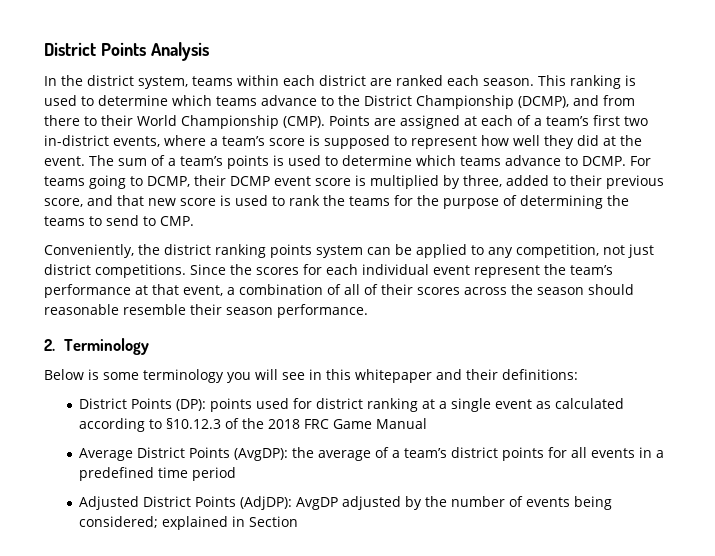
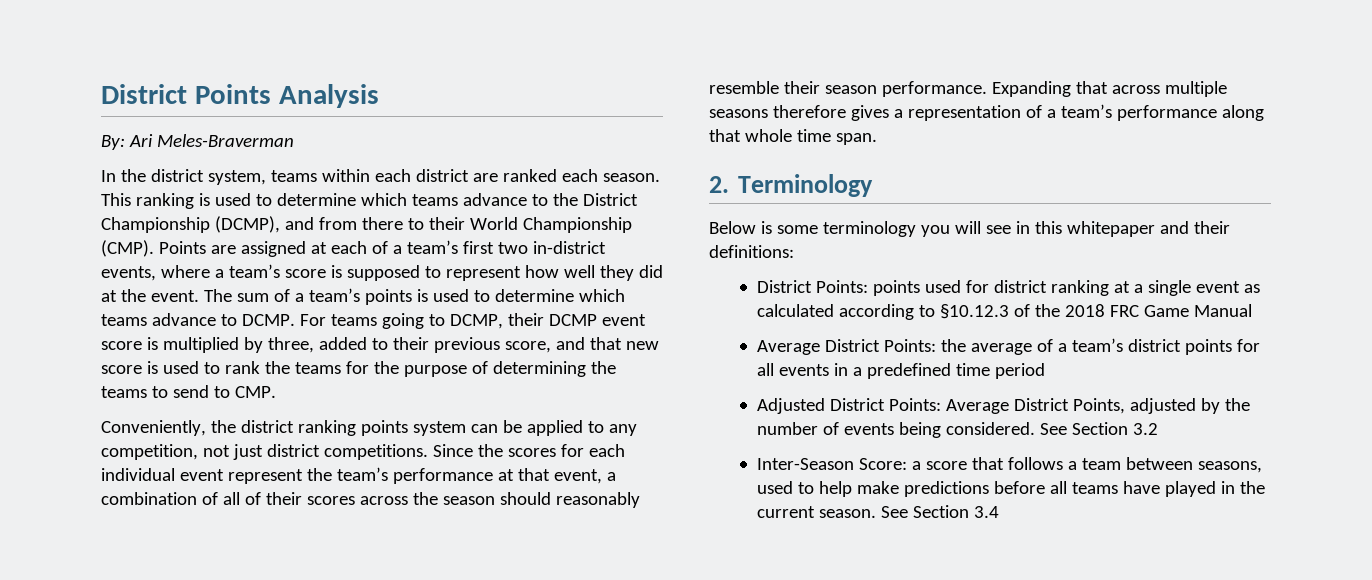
(209, 51) none -> [101,134,294,150] // By: Ari Meles-Braverman
[44,304,119,315] reasonable -> [555,492,640,508] reasonably
(368, 311) none -> [991,81,1227,97] [709,104,1264,121] [709,129,877,145] Expanding that across multiple seasons therefore gives a representation of a team’s performance along that whole time span.
[130,398,206,411] Points (DP): -> [815,280,868,293] Points:
[188,447,288,461] Points (AvgDP): -> [883,339,936,352] Points:
[194,496,338,510] Points (AdjDP): AvgDP -> [888,398,1125,414] Points: Average District Points,
[78,516,298,530] considered; explained in Section -> [945,422,1158,435] [756,457,1262,473] [756,481,1265,497] [756,505,999,518] considered. See Section 3.2 // Inter-Season Score: a score that follows a team between seasons, used to help make predictions before all teams have played in the current season. See Section 3.4

